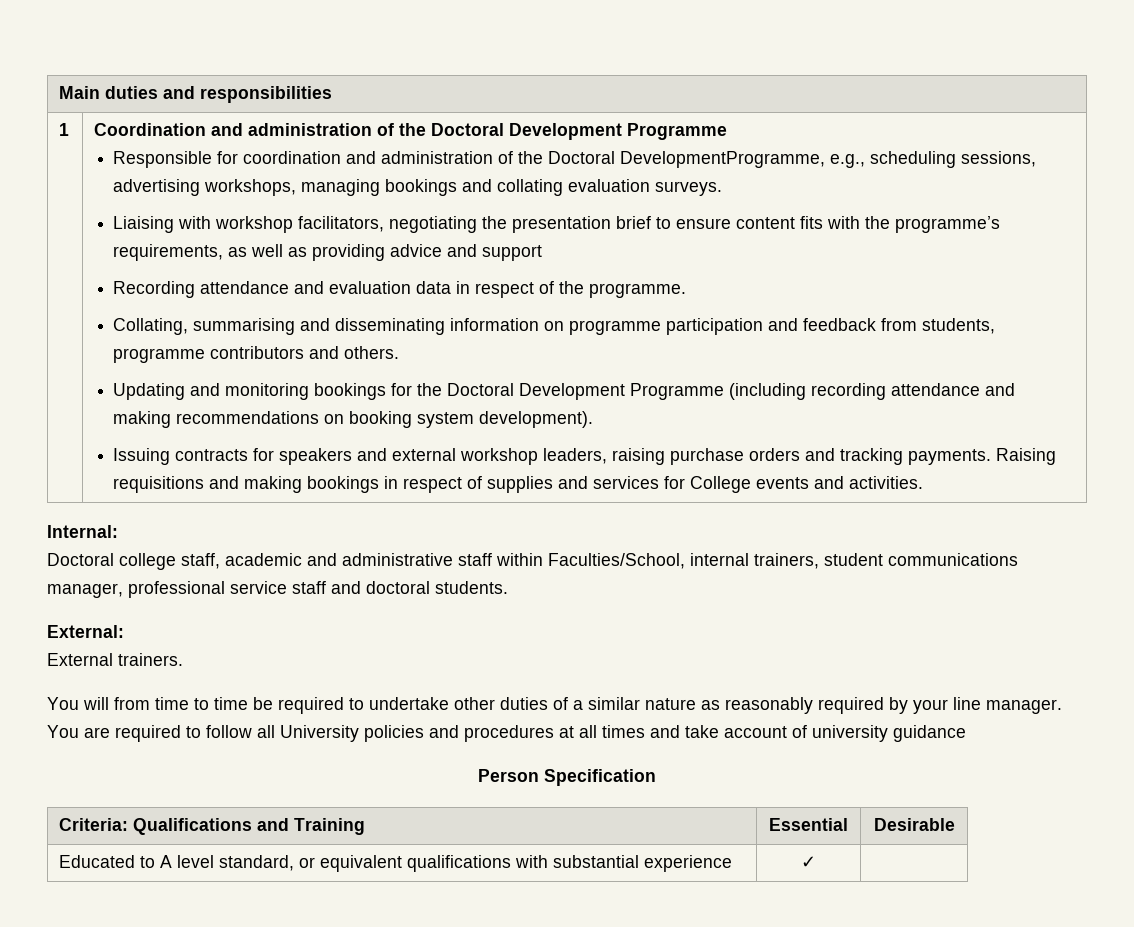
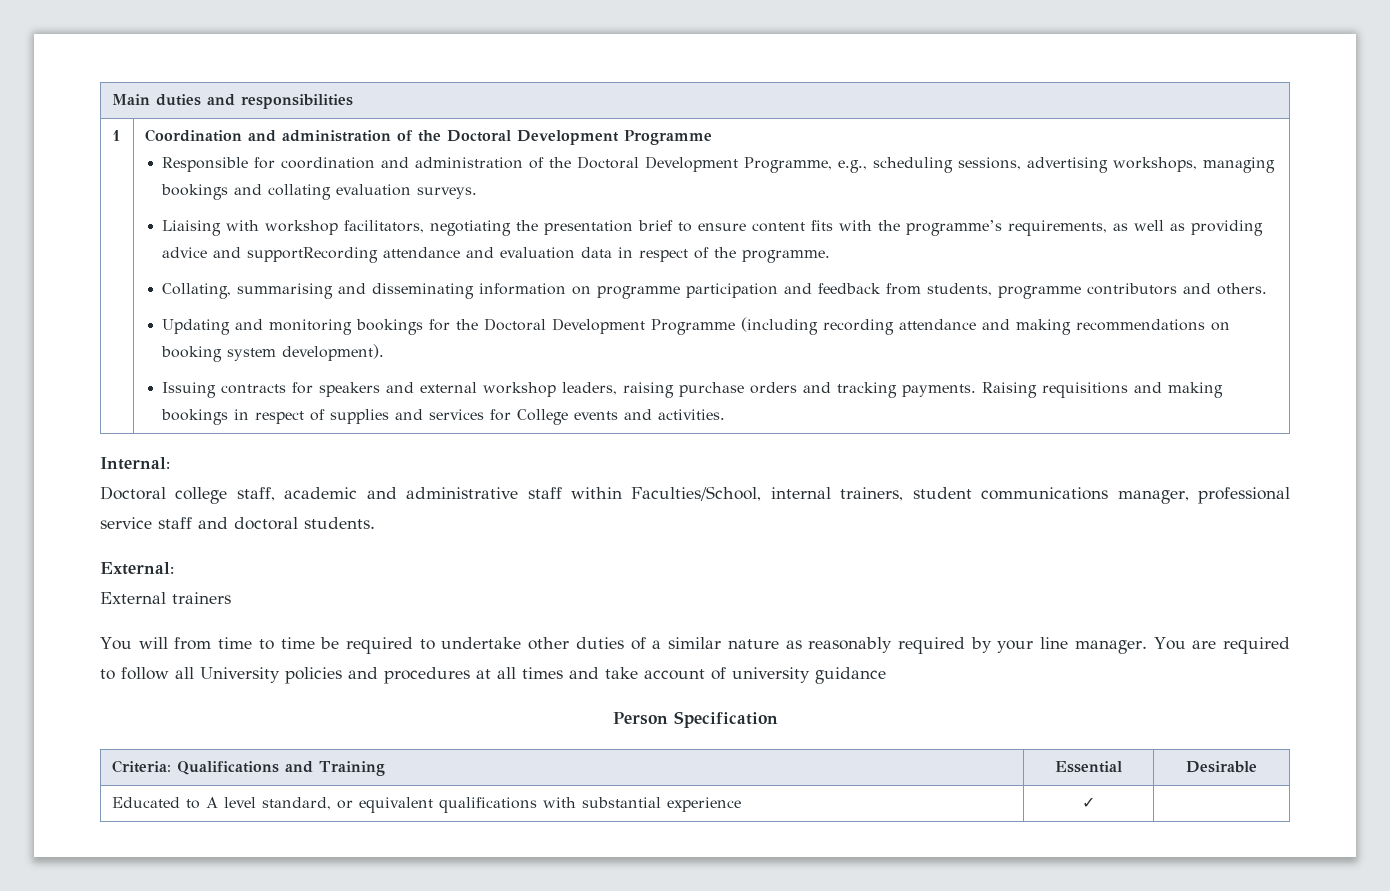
[620,151,826,168] DevelopmentProgramme, -> [645,156,833,173] Development Programme,
[482,245,543,261] [113,281,196,298] support // Recording -> [247,247,379,263] supportRecording
[118,653,183,666] trainers. -> [172,592,231,604] trainers

